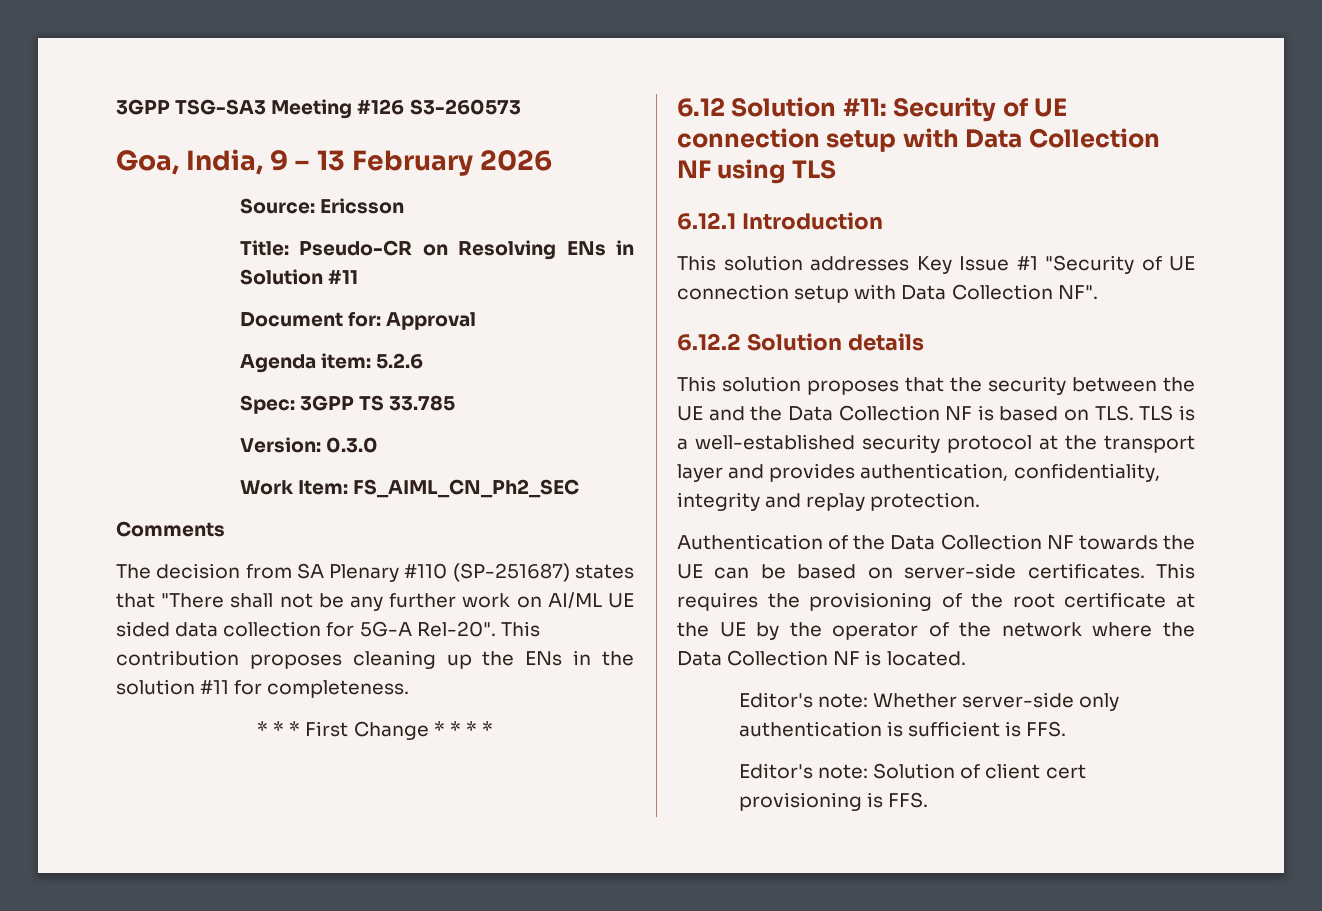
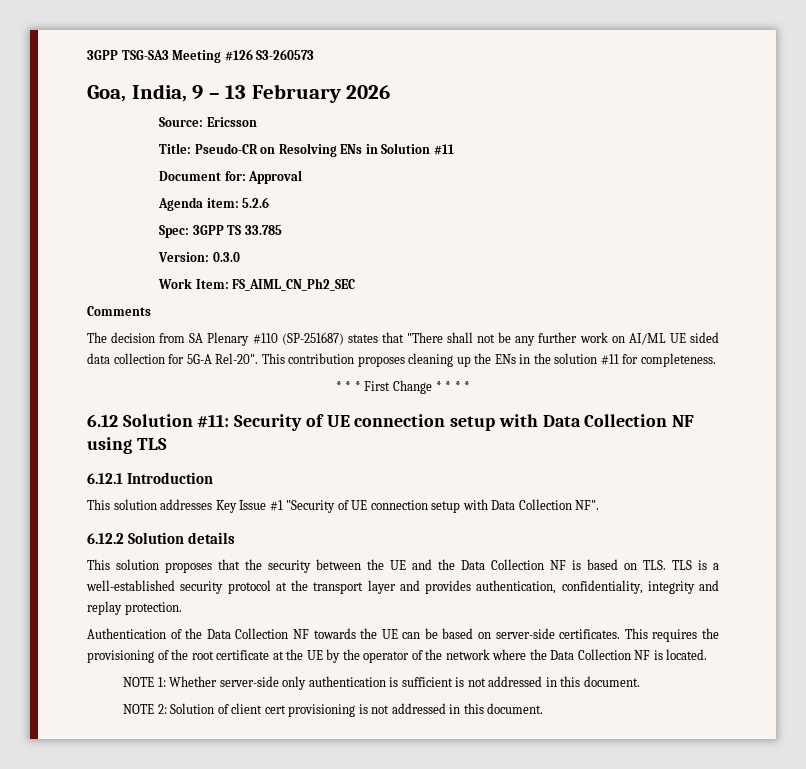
[738,692,869,708] Editor's note: -> [123,677,166,687] NOTE 1:
[1026,721,1067,737] [738,763,869,779] FFS. // Editor's note: -> [467,676,640,687] [123,704,167,714] not addressed in this document. // NOTE 2:
[888,792,929,808] FFS. -> [371,703,544,714] not addressed in this document.

